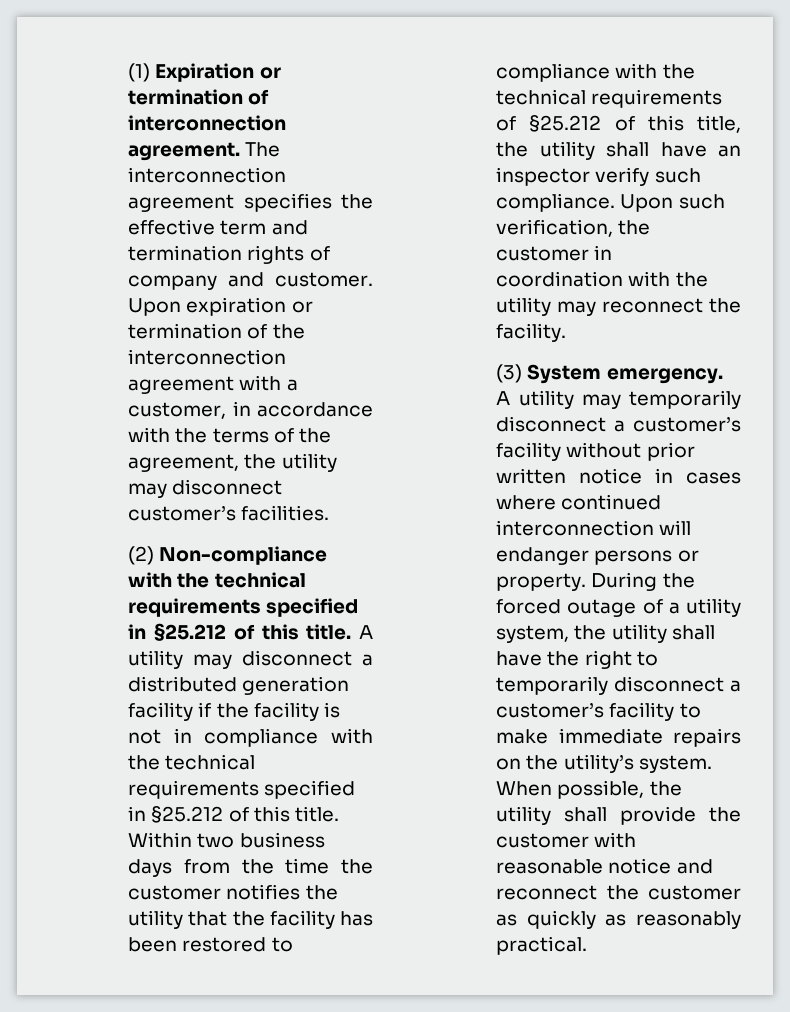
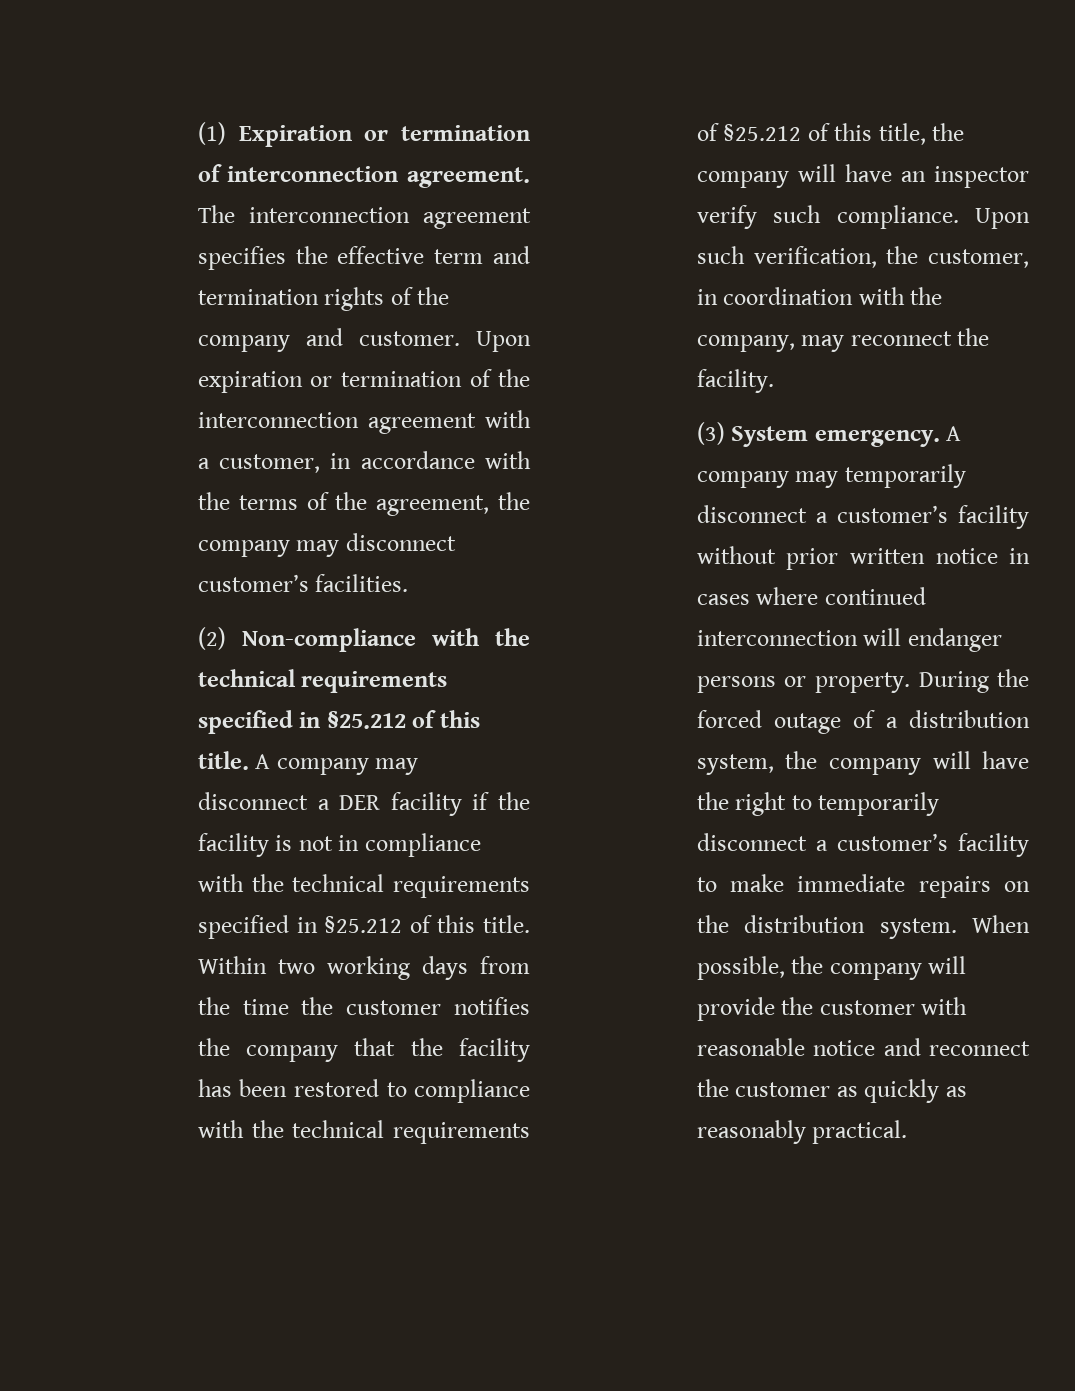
(330, 253) none -> [417,287,450,305] the
[281,453,337,472] utility -> [197,540,290,557] company
[128,650,184,669] utility -> [276,758,369,775] company
[128,676,350,695] distributed generation -> [339,795,381,810] DER
[239,832,325,848] business -> [326,956,410,980] working
[128,910,184,929] utility -> [246,1045,339,1062] company
[539,141,650,160] utility shall -> [696,164,836,188] company will
[496,246,590,261] customer -> [928,249,1029,268] customer,
[496,297,552,316] utility -> [696,335,795,352] company,
[518,390,574,409] utility -> [696,471,789,488] company
[686,598,741,617] utility -> [909,710,1030,728] distribution
[611,624,715,643] utility shall -> [828,751,971,775] company will
[563,754,634,773] utility’s -> [744,915,866,933] distribution
[496,806,608,825] utility shall -> [829,956,967,980] company will

